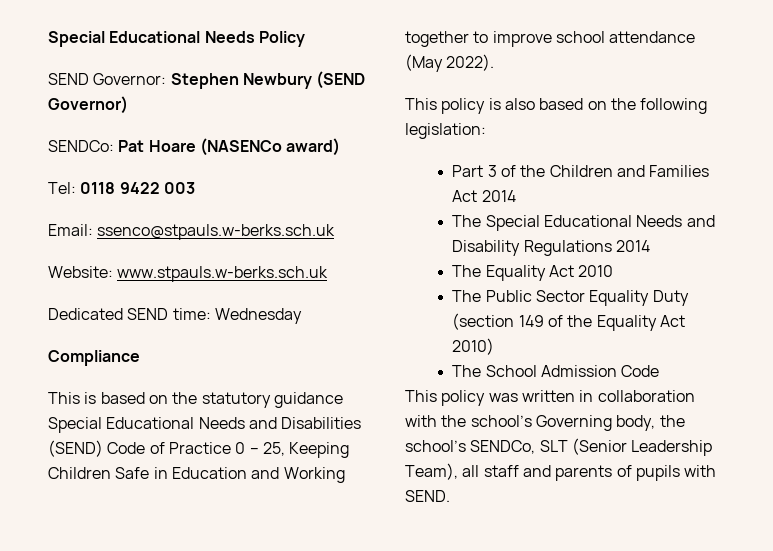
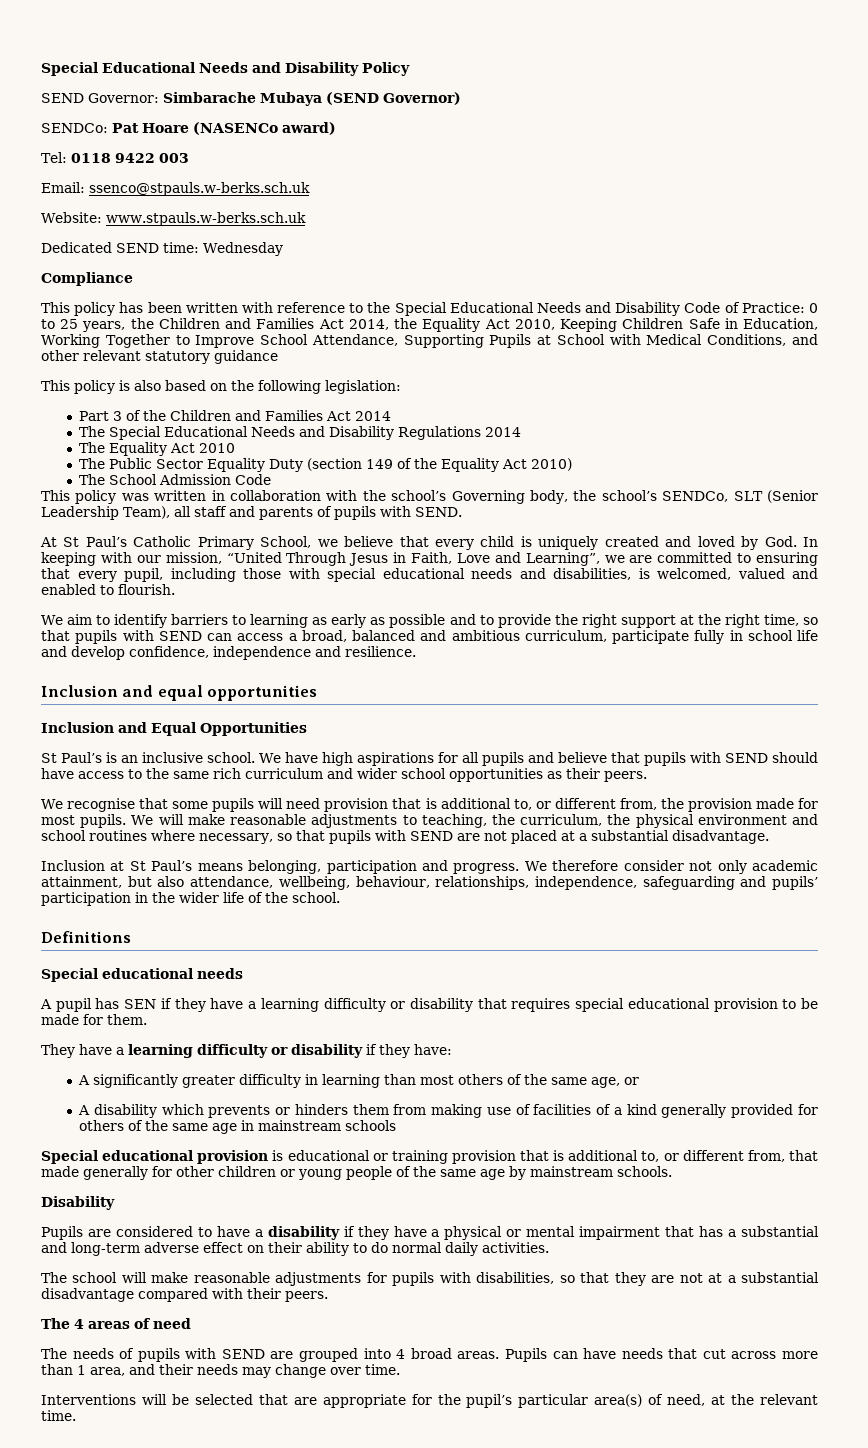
[48,31,255,47] Special Educational Needs -> [41,62,359,76] Special Educational Needs and Disability
[170,73,312,89] Stephen Newbury -> [163,92,322,106] Simbarache Mubaya
[84,392,343,408] [48,417,362,433] [48,440,350,458] [48,467,345,483] [405,31,696,47] [405,54,495,72] is based on the statutory guidance Special Educational Needs and Disabilities (SEND) Code of Practice 0 – 25, Keeping Children Safe in Education and Working together to improve school attendance (May 2022). -> [74,302,818,316] [41,318,819,332] [41,334,819,348] [41,350,278,364] policy has been written with reference to the Special Educational Needs and Disability Code of Practice: 0 to 25 years, the Children and Families Act 2014, the Equality Act 2010, Keeping Children Safe in Education, Working Together to Improve School Attendance, Supporting Pupils at School with Medical Conditions, and other relevant statutory guidance
(450, 496) none -> [40,536,819,550] [41,552,818,566] [41,568,818,582] [41,584,175,595] [41,614,818,628] [41,630,818,644] [41,646,416,660] [41,685,318,701] [41,722,307,736] [41,752,818,766] [41,768,647,782] [41,798,818,812] [41,814,819,828] [41,830,769,844] [41,860,818,874] [41,876,819,890] [41,892,340,906] [41,931,131,943] [41,968,243,982] [40,998,818,1012] [41,1014,147,1025] [41,1044,452,1058] [77,1074,639,1088] [77,1104,819,1118] [78,1120,396,1134] [41,1150,818,1164] [41,1166,672,1180] [41,1196,115,1210] [41,1226,820,1240] [41,1242,549,1256] [41,1272,820,1286] [41,1288,328,1302] [41,1318,191,1329] [41,1348,818,1362] [41,1364,400,1378] [41,1394,818,1408] [41,1410,76,1421] // At St Paul’s Catholic Primary School, we believe that every child is uniquely created and loved by God. In keeping with our mission, “United Through Jesus in Faith, Love and Learning”, we are committed to ensuring that every pupil, including those with special educational needs and disabilities, is welcomed, valued and enabled to flourish. // We aim to identify barriers to learning as early as possible and to provide the right support at the right time, so that pupils with SEND can access a broad, balanced and ambitious curriculum, participate fully in school life and develop confidence, independence and resilience. // Inclusion and equal opportunities // Inclusion and Equal Opportunities // St Paul’s is an inclusive school. We have high aspirations for all pupils and believe that pupils with SEND should have access to the same rich curriculum and wider school opportunities as their peers. // We recognise that some pupils will need provision that is additional to, or different from, the provision made for most pupils. We will make reasonable adjustments to teaching, the curriculum, the physical environment and school routines where necessary, so that pupils with SEND are not placed at a substantial disadvantage. // Inclusion at St Paul’s means belonging, participation and progress. We therefore consider not only academic attainment, but also attendance, wellbeing, behaviour, relationships, independence, safeguarding and pupils’ participation in the wider life of the school. // Definitions // Special educational needs // A pupil has SEN if they have a learning difficulty or disability that requires special educational provision to be made for them. // They have a learning difficulty or disability if they have: // A significantly greater difficulty in learning than most others of the same age, or // A disability which prevents or hinders them from making use of facilities of a kind generally provided for others of the same age in mainstream schools // Special educational provision is educational or training provision that is additional to, or different from, that made generally for other children or young people of the same age by mainstream schools. // Disability // Pupils are considered to have a disability if they have a physical or mental impairment that has a substantial and long-term adverse effect on their ability to do normal daily activities. // The school will make reasonable adjustments for pupils with disabilities, so that they are not at a substantial disadvantage compared with their peers. // The 4 areas of need // The needs of pupils with SEND are grouped into 4 broad areas. Pupils can have needs that cut across more than 1 area, and their needs may change over time. // Interventions will be selected that are appropriate for the pupil’s particular area(s) of need, at the relevant time.

